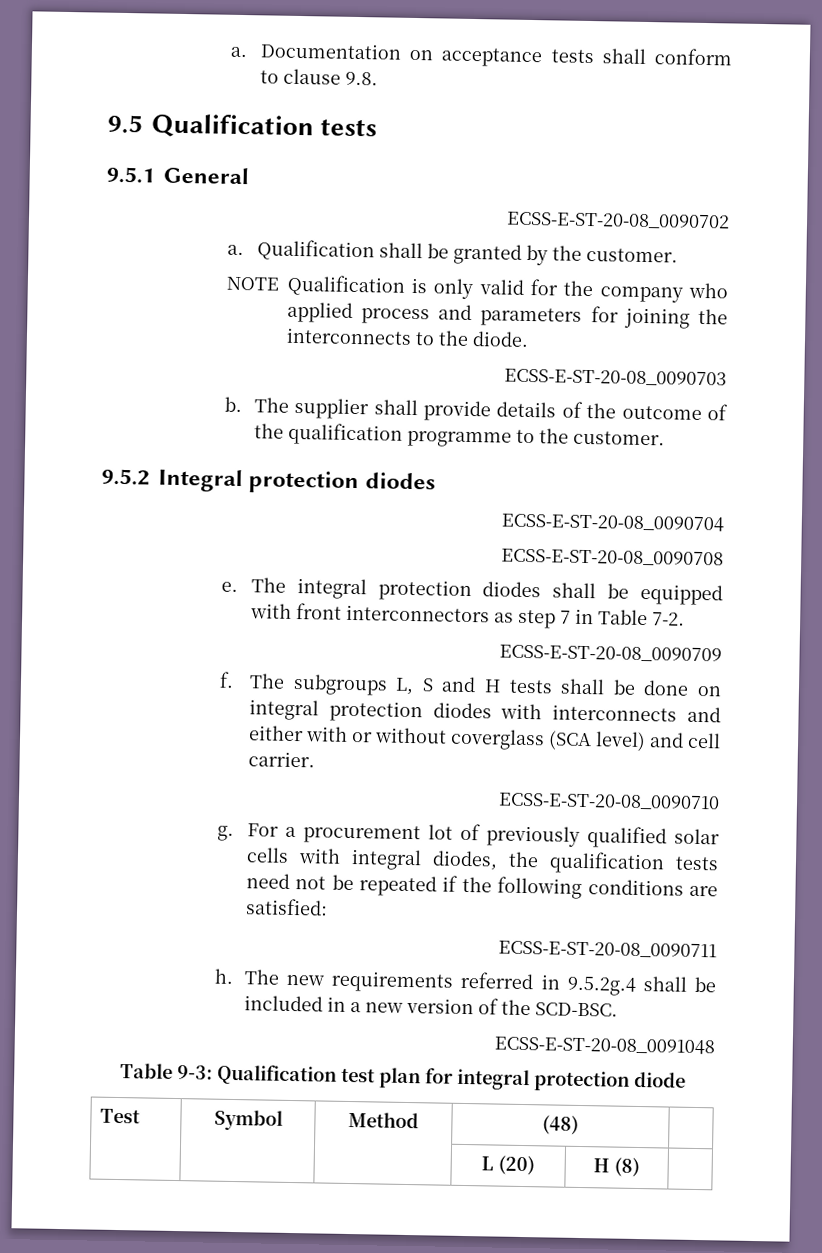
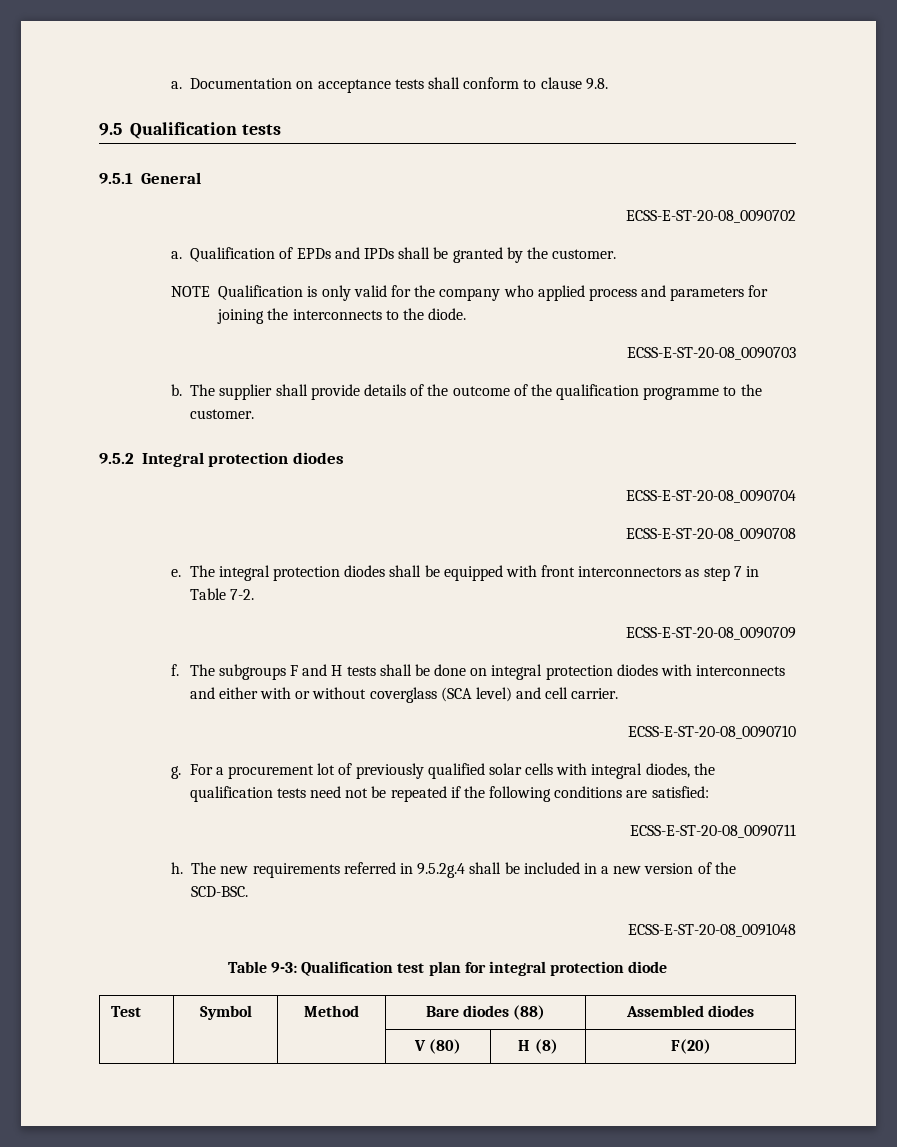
(375, 250) none -> [279,247,394,259] of EPDs and IPDs
[395,677,434,696] L, S -> [289,665,298,676] F
[542,1115,579,1135] [481,1155,535,1176] (48) | // | | | L (20) -> [425,1005,546,1020] [625,1005,755,1017] [413,1039,462,1054] Bare diodes (88) | Assembled diodes // | | | V (80)
(640, 1167) none -> [670,1039,711,1054] F(20)

